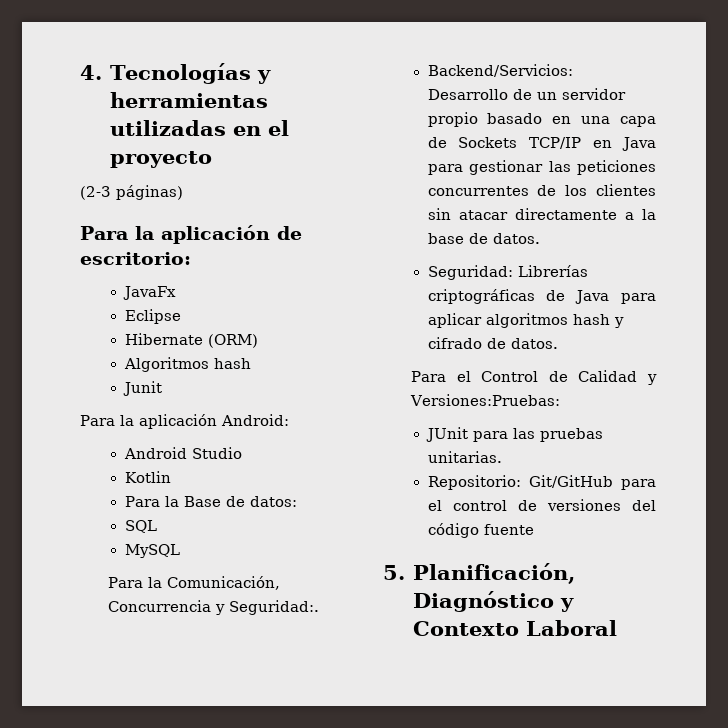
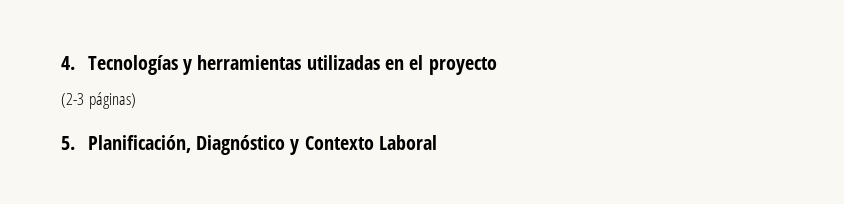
[80,225,302,244] [80,252,191,265] [122,286,176,300] [124,309,181,324] [124,333,258,348] [123,357,251,372] [122,381,162,396] [80,414,289,429] [123,447,242,459] [124,471,171,483] [124,496,297,507] [124,520,157,533] [124,544,180,558] [108,576,281,590] [108,600,320,615] [427,64,573,77] [427,88,626,100] [427,112,656,127] [427,137,656,151] [427,160,656,175] [427,184,656,196] [427,208,656,220] [427,233,540,244] [427,265,588,280] [427,289,656,304] [427,313,624,328] [427,337,558,349] [411,370,657,385] [410,394,561,406] [425,427,603,442] [427,451,502,463] [427,475,656,490] [427,499,656,511] [427,523,534,538] // Para la aplicación de escritorio: // JavaFx // Eclipse // Hibernate (ORM) // Algoritmos hash // Junit // Para la aplicación Android: // Android Studio // Kotlin // Para la Base de datos: // SQL // MySQL // Para la Comunicación, Concurrencia y Seguridad:. // Backend/Servicios: Desarrollo de un servidor propio basado en una capa de Sockets TCP/IP en Java para gestionar las peticiones concurrentes de los clientes sin atacar directamente a la base de datos. // Seguridad: Librerías criptográficas de Java para aplicar algoritmos hash y cifrado de datos. // Para el Control de Calidad y Versiones:Pruebas: // JUnit para las pruebas unitarias. // Repositorio: Git/GitHub para el control de versiones del código fuente -> (136, 100) none

